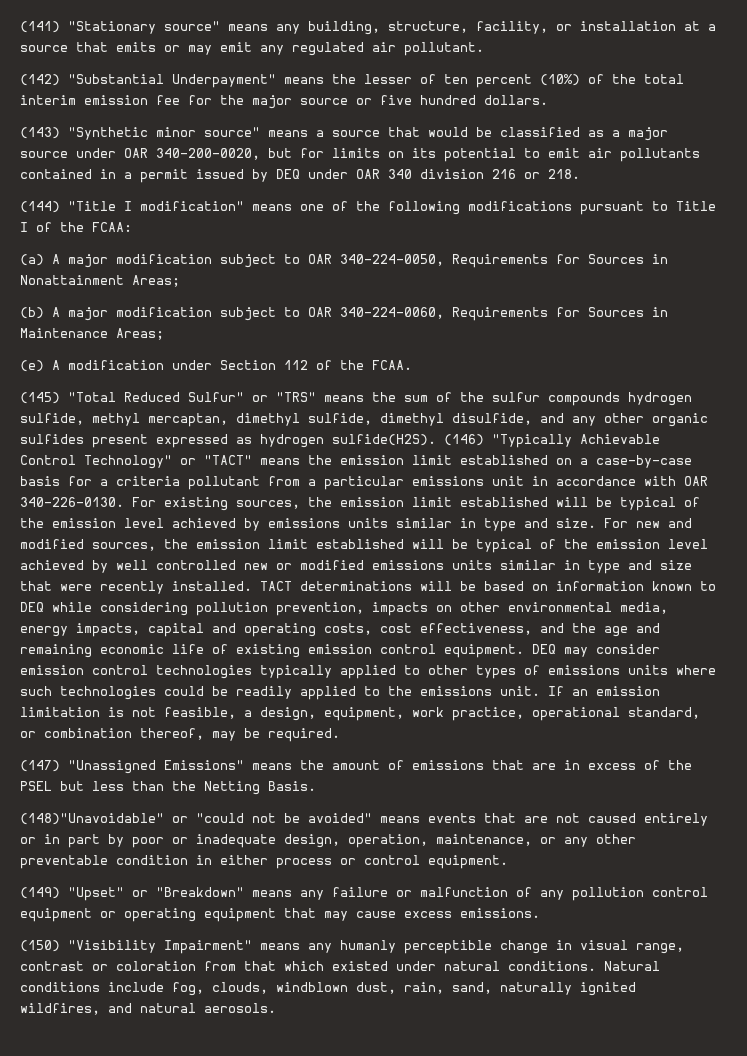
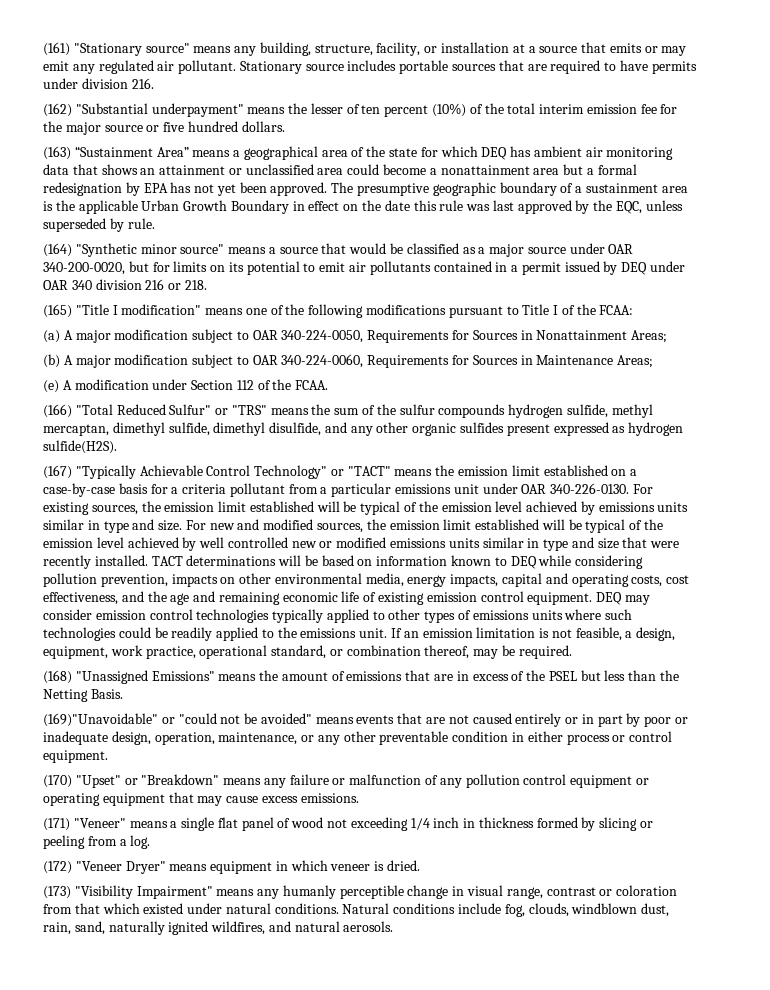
[20,21,60,33] (141) -> [43,42,70,56] (161)
[20,74,276,88] // (142) "Substantial Underpayment" -> [239,60,697,74] [43,78,154,89] [43,103,244,117] Stationary source includes portable sources that are required to have permits under division 216. // (162) "Substantial underpayment"
[20,127,60,139] (143) -> [43,146,674,160] [43,164,637,175] [43,182,688,196] [43,200,683,214] [43,218,155,232] [43,243,72,257] (163) “Sustainment Area” means a geographical area of the state for which DEQ has ambient air monitoring data that shows an attainment or unclassified area could become a nonattainment area but a formal redesignation by EPA has not yet been approved. The presumptive geographic boundary of a sustainment area is the applicable Urban Growth Boundary in effect on the date this rule was last approved by the EQC, unless superseded by rule. // (164)
[20,201,60,213] (144) -> [43,304,72,318] (165)
[20,392,60,404] (145) -> [43,404,72,418] (166)
[444,434,484,446] (146) -> [43,465,72,479] // (167)
[532,476,676,486] in accordance with -> [482,483,518,494] under
[20,760,60,772] (147) -> [43,670,72,684] (168)
[20,813,164,825] (148)"Unavoidable" -> [43,713,158,727] (169)"Unavoidable"
[20,887,60,899] (149) -> [43,775,72,788] (170)
[20,940,60,952] (150) -> [43,817,654,831] [43,835,151,849] [43,860,421,874] [43,886,71,899] (171) "Veneer" means a single flat panel of wood not exceeding 1/4 inch in thickness formed by slicing or peeling from a log. // (172) "Veneer Dryer" means equipment in which veneer is dried. // (173)

